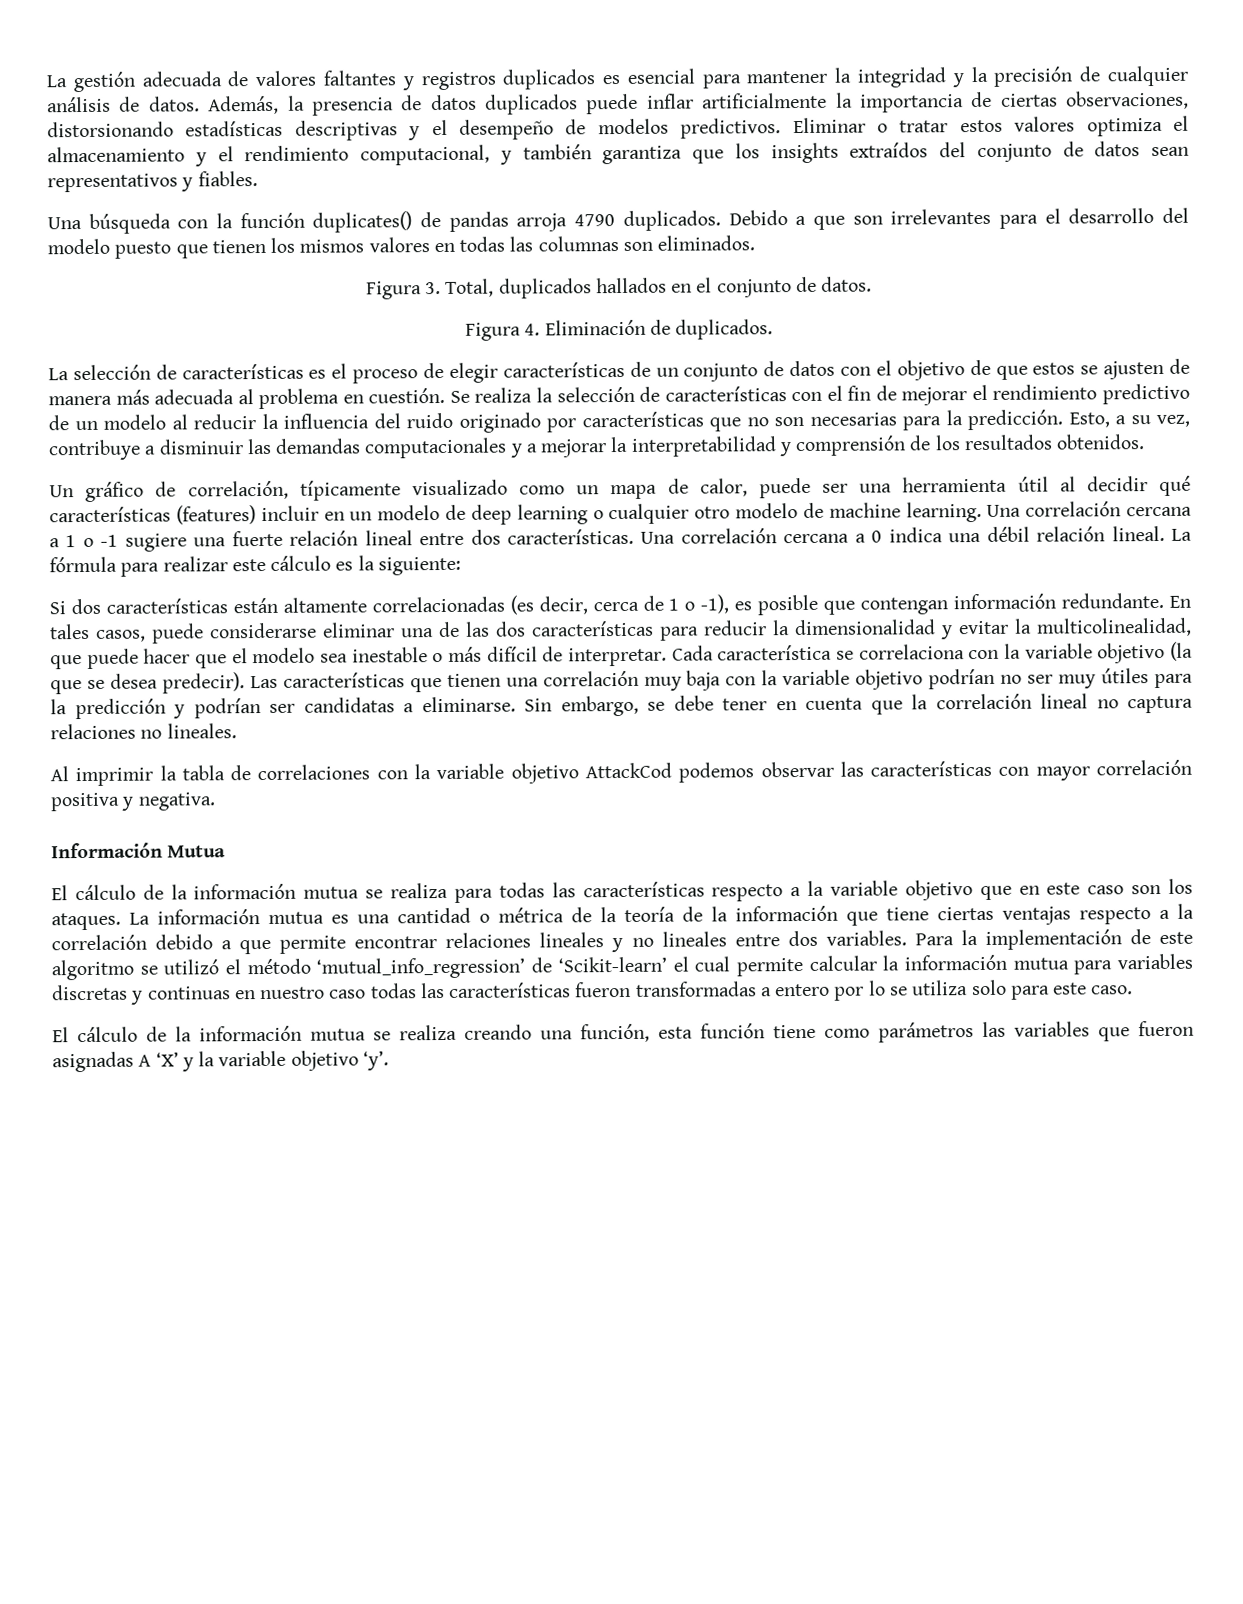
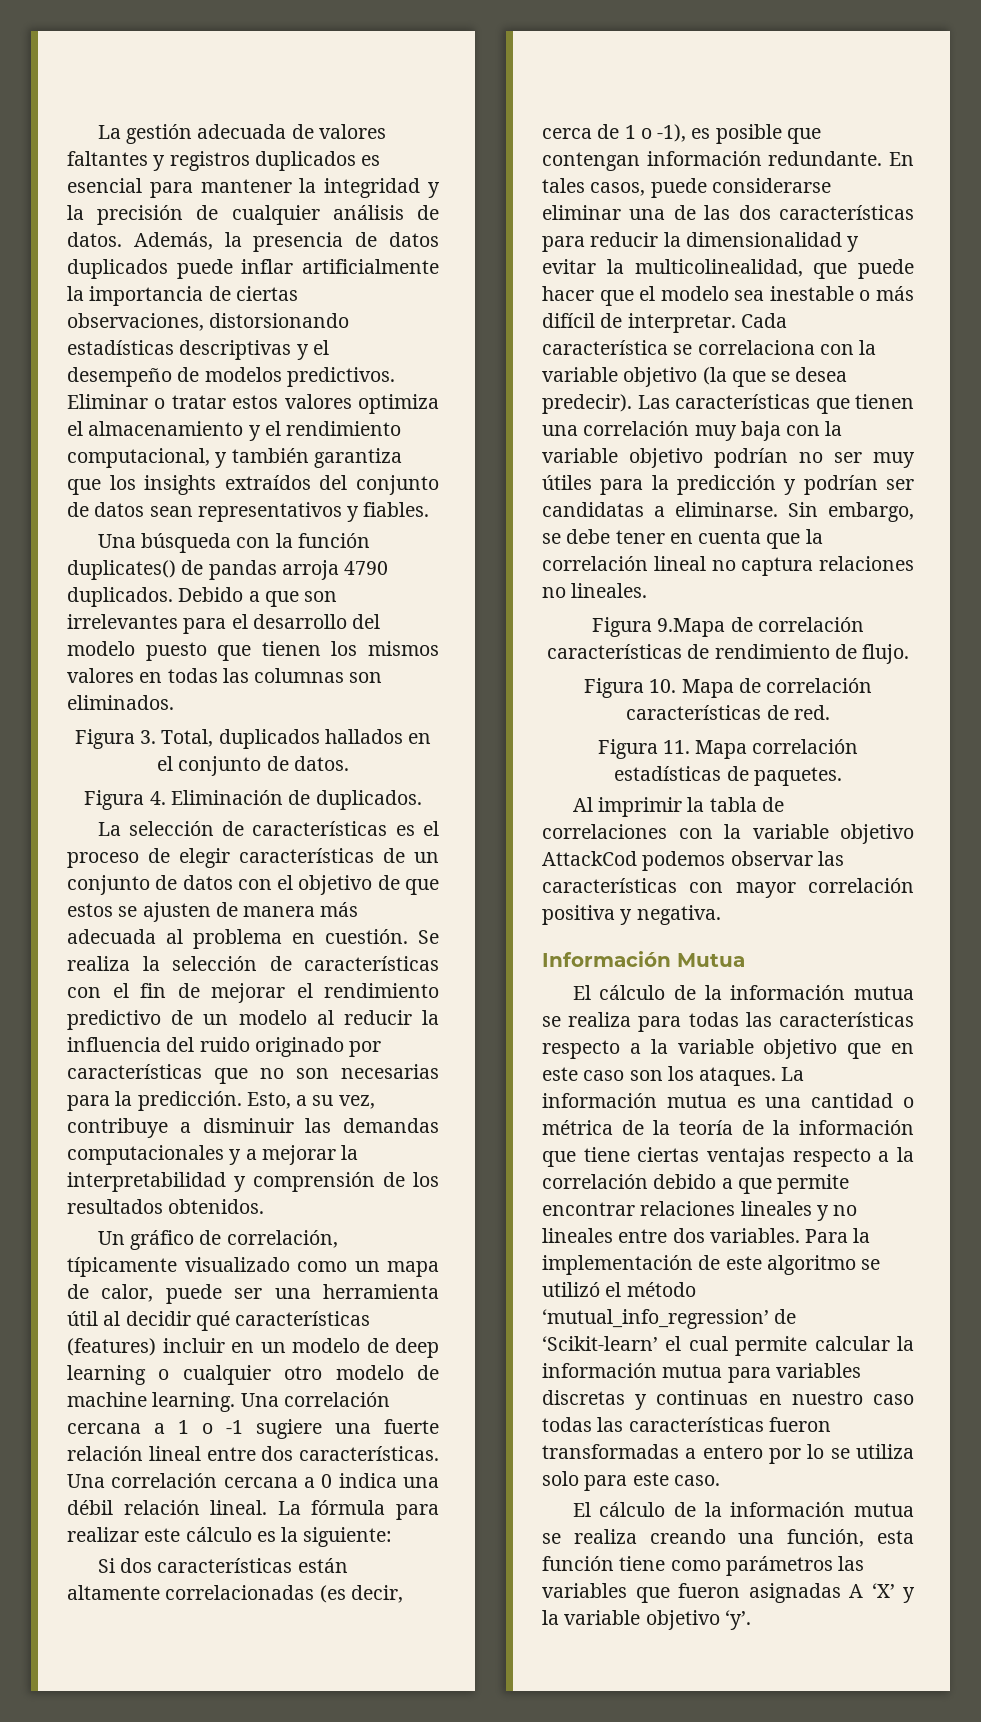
(237, 731) none -> [592,617,864,637] [546,644,910,664] [583,678,873,698] [626,705,830,720] [597,739,859,759] [614,766,842,786] // Figura 9.Mapa de correlación características de rendimiento de flujo. // Figura 10. Mapa de correlación características de red. // Figura 11. Mapa correlación estadísticas de paquetes.

